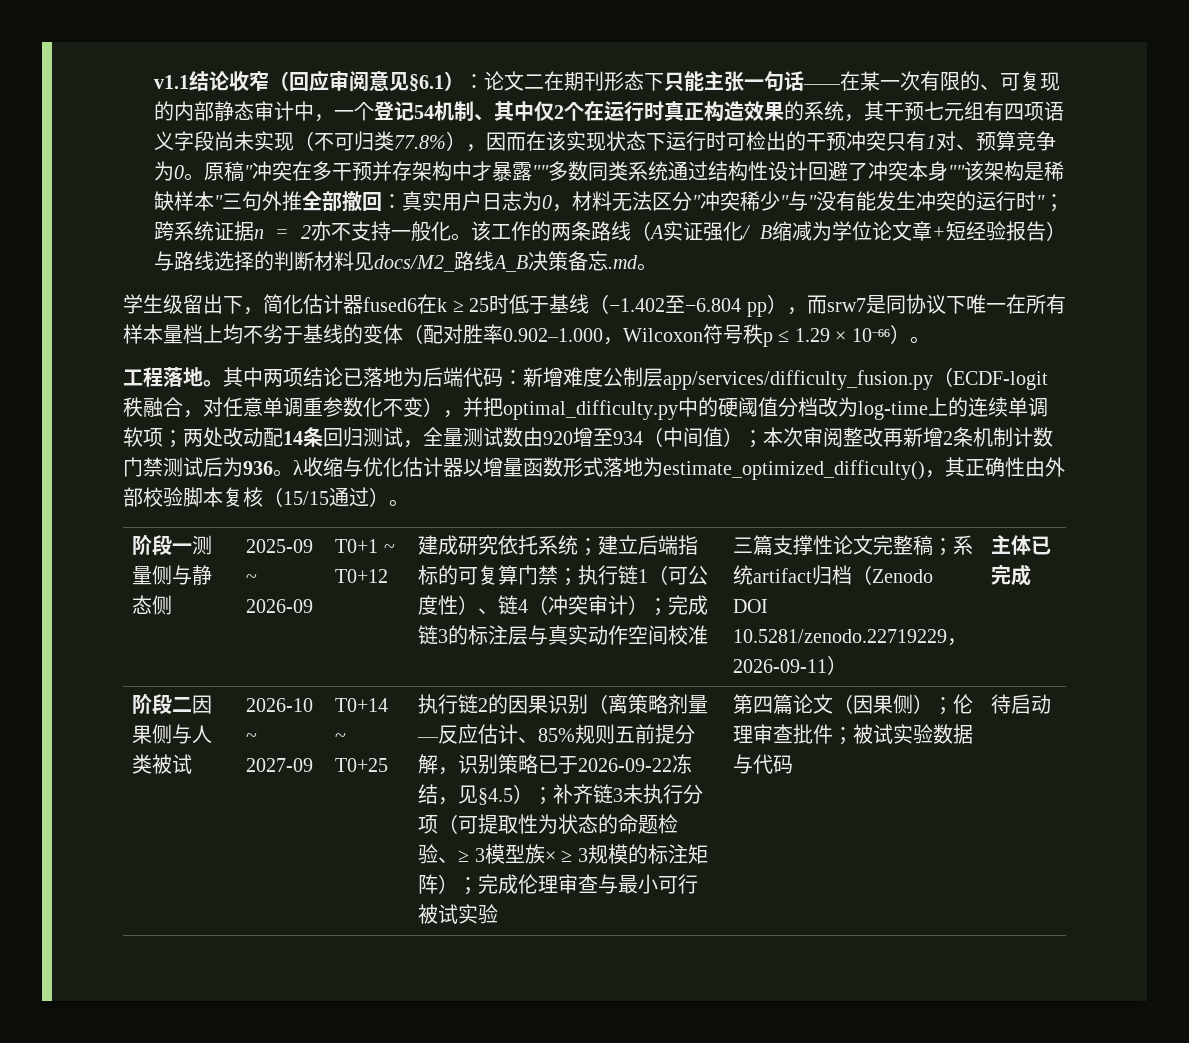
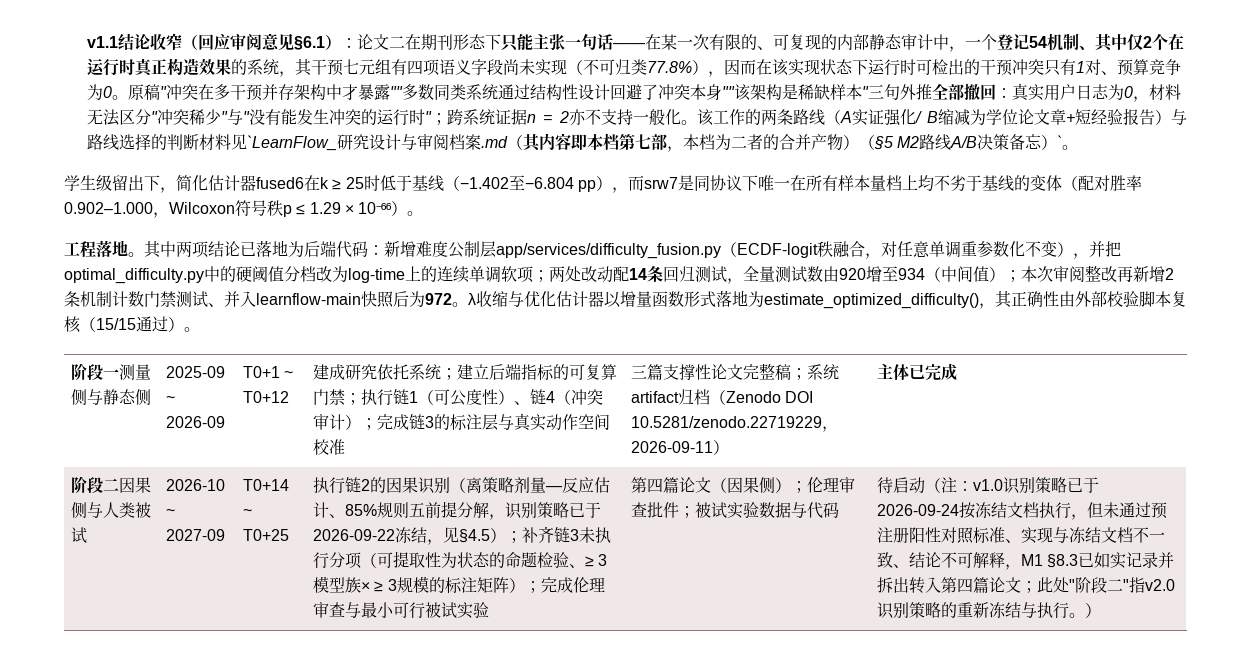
[373,251,528,272] docs/M2_路线A_B -> [246,133,978,152] `LearnFlow_研究设计与审阅档案.md（其内容即本档第七部，本档为二者的合并产物）（§5 M2路线A/B
[607,255,638,269] .md -> [1041,135,1063,150] ）`
[203,457,273,477] 后为936 -> [208,291,452,308] 、并入learnflow-main快照后为972
(1052, 704) none -> [924,477,1099,494] [876,502,1167,520] [876,527,1165,544] [876,552,1175,570] [876,577,1175,594] [876,602,1101,619] （注：v1.0识别策略已于2026-09-24按冻结文档执行，但未通过预注册阳性对照标准、实现与冻结文档不一致、结论不可解释，M1 §8.3已如实记录并拆出转入第四篇论文；此处"阶段二"指v2.0识别策略的重新冻结与执行。）

